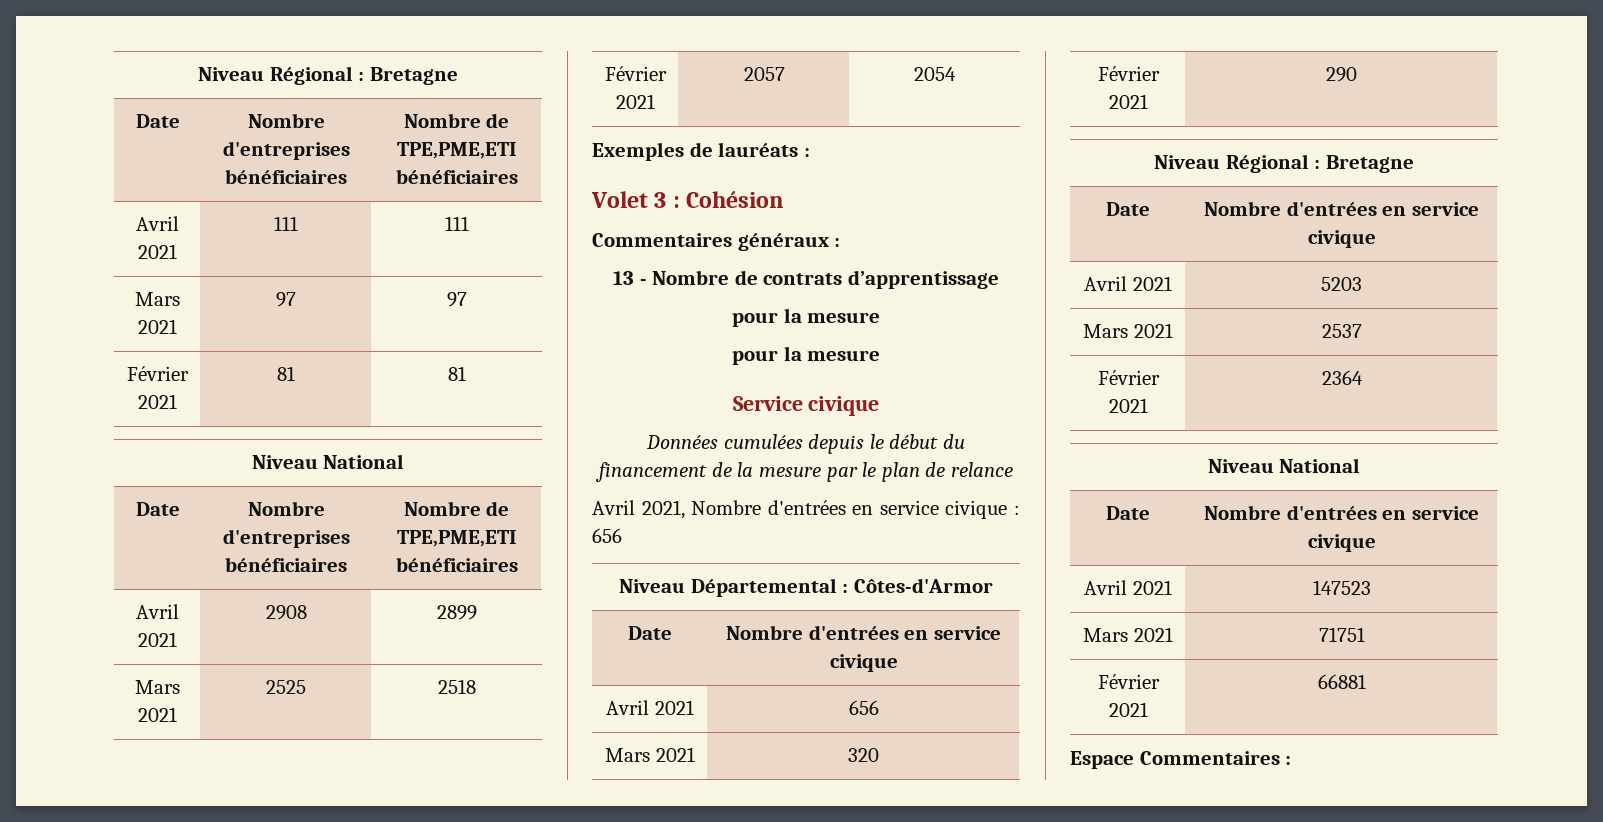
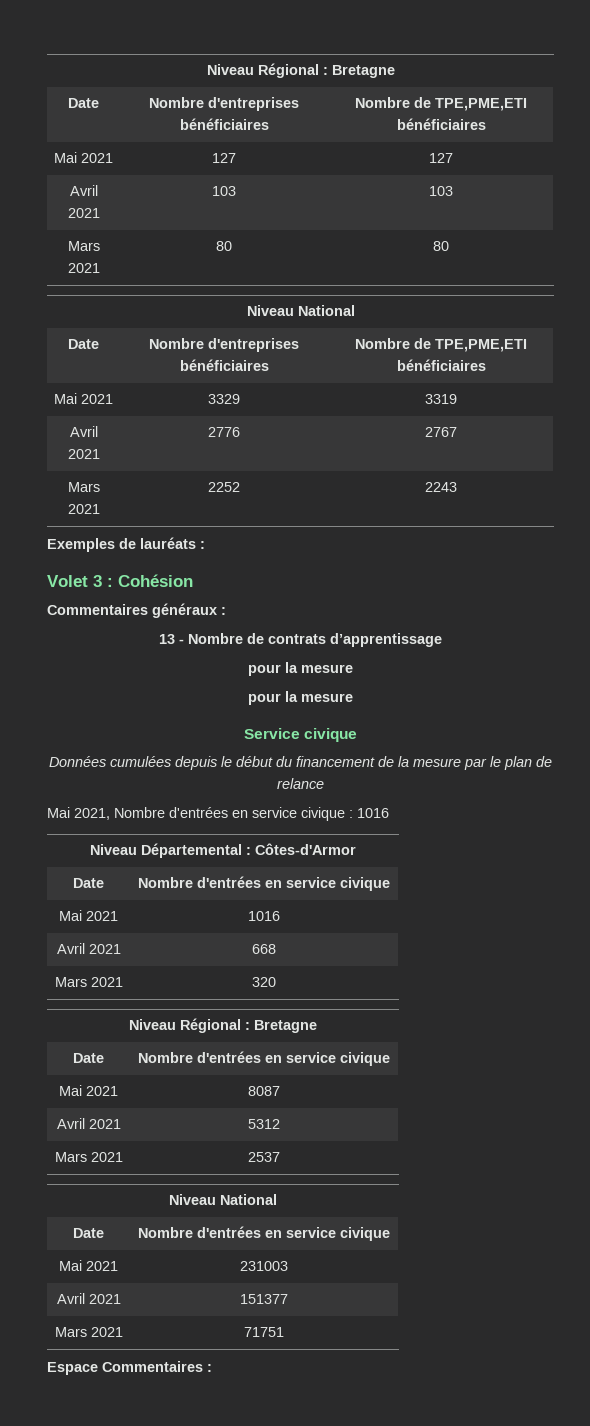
[136,216,179,231] [138,244,177,259] [274,216,298,231] [444,216,469,231] [135,292,180,306] [138,319,177,334] [276,292,296,307] [446,292,467,307] [127,366,189,381] [138,394,177,409] [277,366,295,381] [447,366,466,381] // Avril 2021 | 111 | 111 // Mars 2021 | 97 | 97 // Février 2021 | 81 | 81 -> [54,152,113,163] [212,153,236,163] [429,153,453,163] [69,185,98,196] [67,208,100,218] [212,186,236,196] [429,186,453,196] [67,241,100,251] [67,263,100,273] [216,241,232,251] [433,241,449,251] // Mai 2021 | 127 | 127 // Avril 2021 | 103 | 103 // Mars 2021 | 80 | 80
[136,604,179,619] [138,632,177,647] [265,605,307,620] [436,605,477,620] [135,680,180,694] [138,707,177,722] [266,680,306,694] [437,679,476,694] [605,66,667,81] [616,94,655,109] [743,67,785,81] [914,67,956,81] // Avril 2021 | 2908 | 2899 // Mars 2021 | 2525 | 2518 // Février 2021 | 2057 | 2054 -> [54,393,113,404] [208,394,240,404] [425,394,457,404] [69,426,98,437] [67,449,100,459] [208,427,240,437] [425,427,457,437] [67,482,100,492] [67,504,100,514] [208,482,240,492] [425,482,457,492] // Mai 2021 | 3329 | 3319 // Avril 2021 | 2776 | 2767 // Mars 2021 | 2252 | 2243
[592,500,635,515] Avril -> [47,807,70,818] Mai
[592,528,622,543] 656 -> [357,808,389,818] 1016
[606,700,694,715] [848,700,879,715] // Avril 2021 | 656 -> [59,910,118,921] [248,911,280,921] [56,943,121,954] [252,944,276,954] // Mai 2021 | 1016 // Avril 2021 | 668
[1097,66,1160,81] [1108,94,1148,109] [1326,67,1357,82] // Février 2021 | 290 -> (276, 982) none
[1084,276,1172,291] [1321,277,1362,291] // Avril 2021 | 5203 -> [59,1085,118,1096] [248,1086,280,1096] [56,1118,121,1129] [248,1119,280,1129] // Mai 2021 | 8087 // Avril 2021 | 5312
[1097,370,1160,385] [1108,398,1148,413] [1321,370,1363,385] // Février 2021 | 2364 -> (280, 1157) none
[1084,580,1172,595] [1312,580,1371,595] // Avril 2021 | 147523 -> [59,1260,118,1271] [240,1261,288,1271] [56,1293,121,1304] [240,1294,288,1304] // Mai 2021 | 231003 // Avril 2021 | 151377
[1097,674,1160,689] [1108,702,1148,717] [1317,674,1366,689] // Février 2021 | 66881 -> (284, 1332) none

